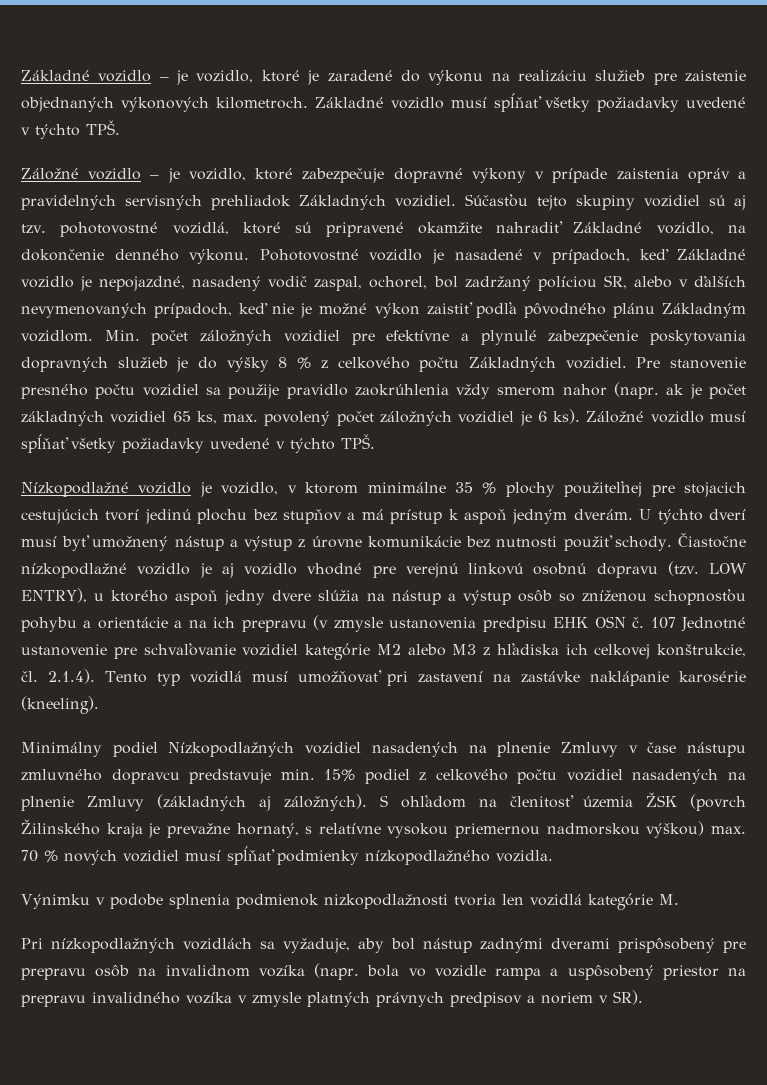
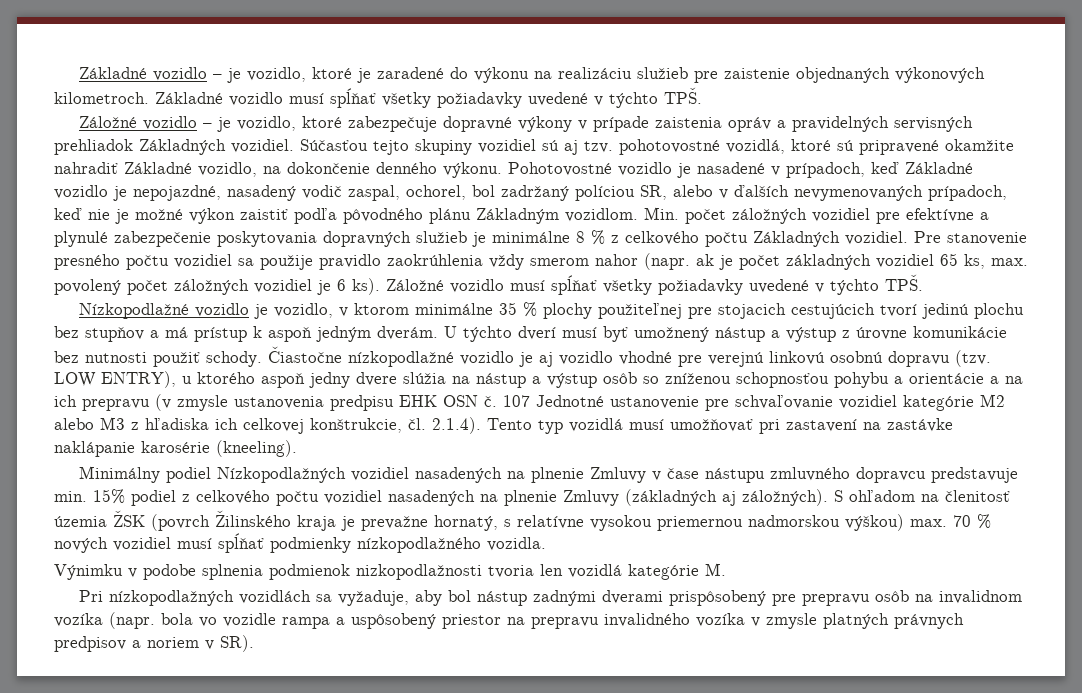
[198,357,269,372] do výšky -> [492,231,570,243] minimálne

